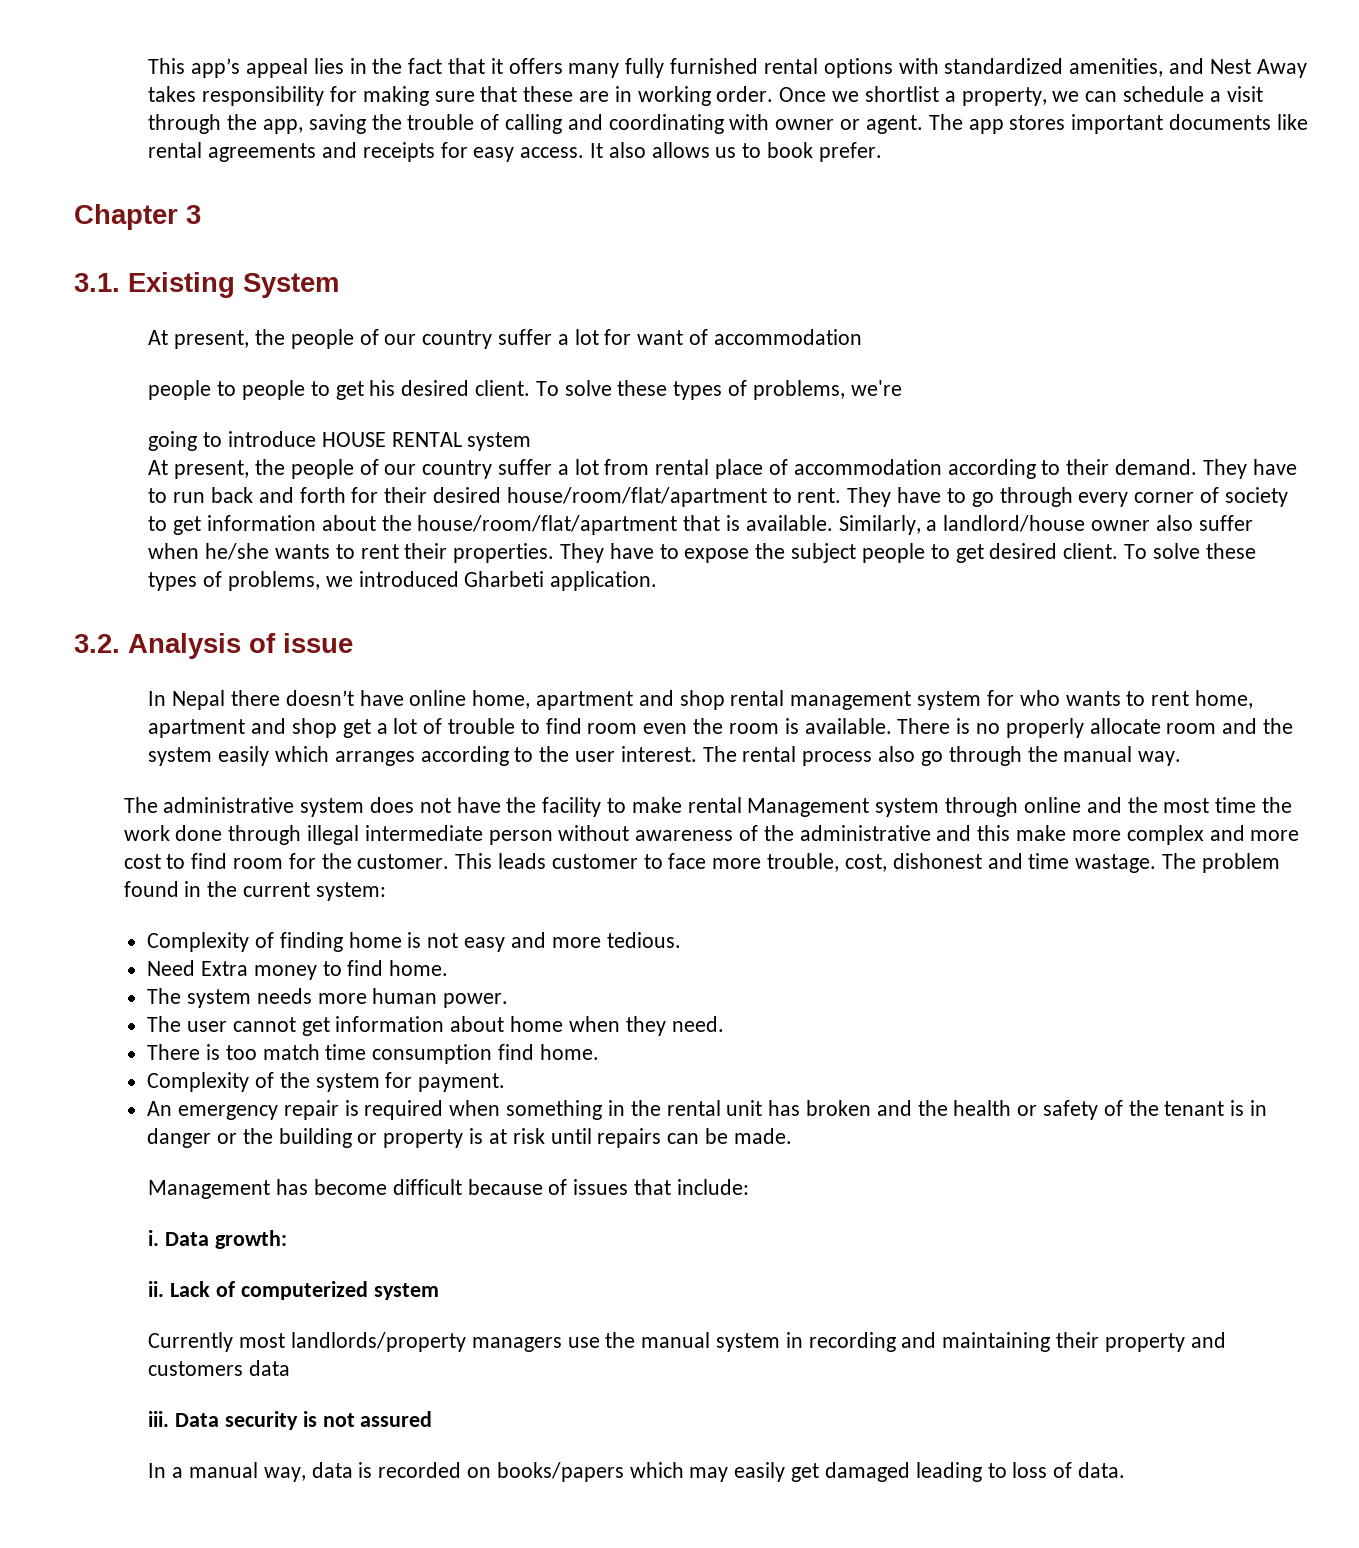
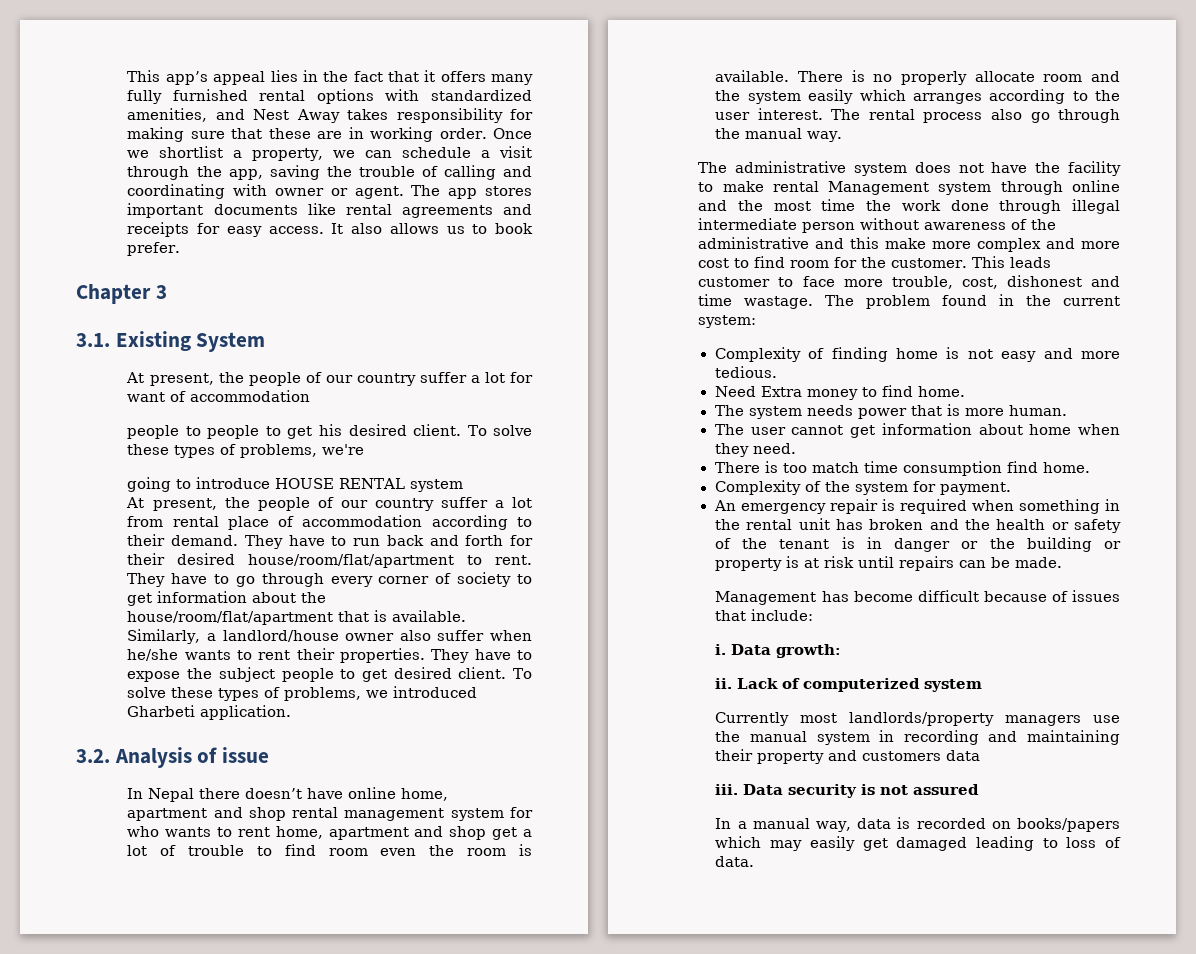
[317,988,509,1008] more human power. -> [857,404,1067,419] power that is more human.

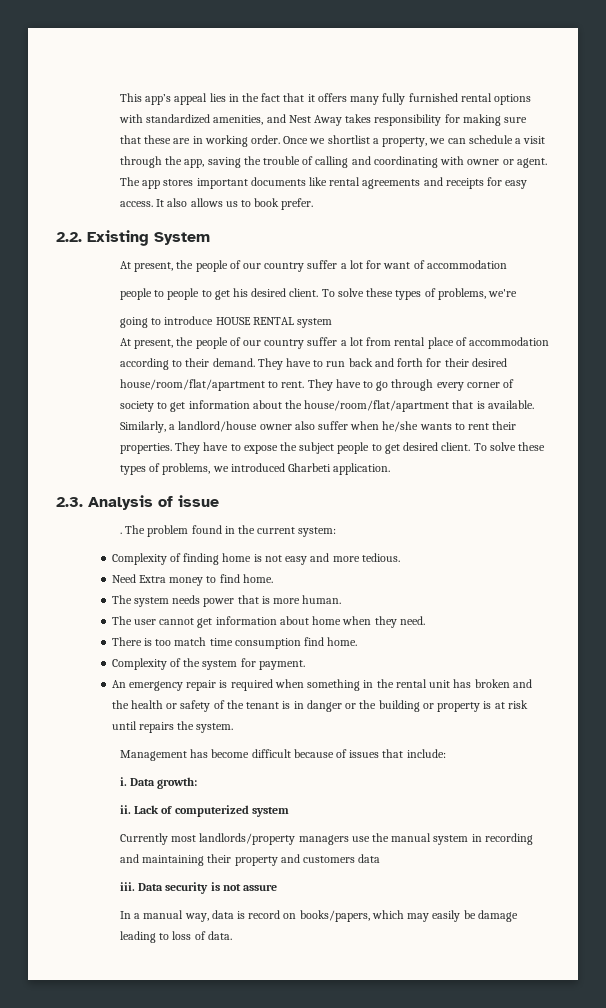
[76,284,167,304] [76,333,110,347] Chapter 3 // 3.1. -> [56,232,82,242] 2.2.
[76,749,110,763] 3.2. -> [56,497,83,507] 2.3.
[127,787,449,802] [127,807,533,821] [127,826,532,840] [127,844,532,856] [715,70,1120,85] [715,89,1120,104] [715,108,1120,123] [715,128,843,142] [698,161,1121,176] [698,180,1120,195] [698,199,1120,214] [698,218,1057,233] [698,237,1120,252] [698,256,1052,268] [698,275,1120,289] [698,294,814,309] In Nepal there doesn’t have online home, apartment and shop rental management system for who wants to rent home, apartment and shop get a lot of trouble to find room even the room is available. There is no properly allocate room and the system easily which arranges according to the user interest. The rental process also go through the manual way. // The administrative system does not have the facility to make rental Management system through online and the most time the work done through illegal intermediate person without awareness of the administrative and this make more complex and more cost to find room for the customer. This leads customer to face more trouble, cost, dishonest and time wastage. -> [119,532,122,534] .
[958,557,1062,568] can be made. -> [177,721,234,733] the system.
[913,784,980,795] assured -> [242,884,277,891] assure
[916,818,1120,832] recorded on books/papers -> [248,910,370,922] record on books/papers,
[862,837,968,851] get damaged -> [463,910,518,922] be damage

